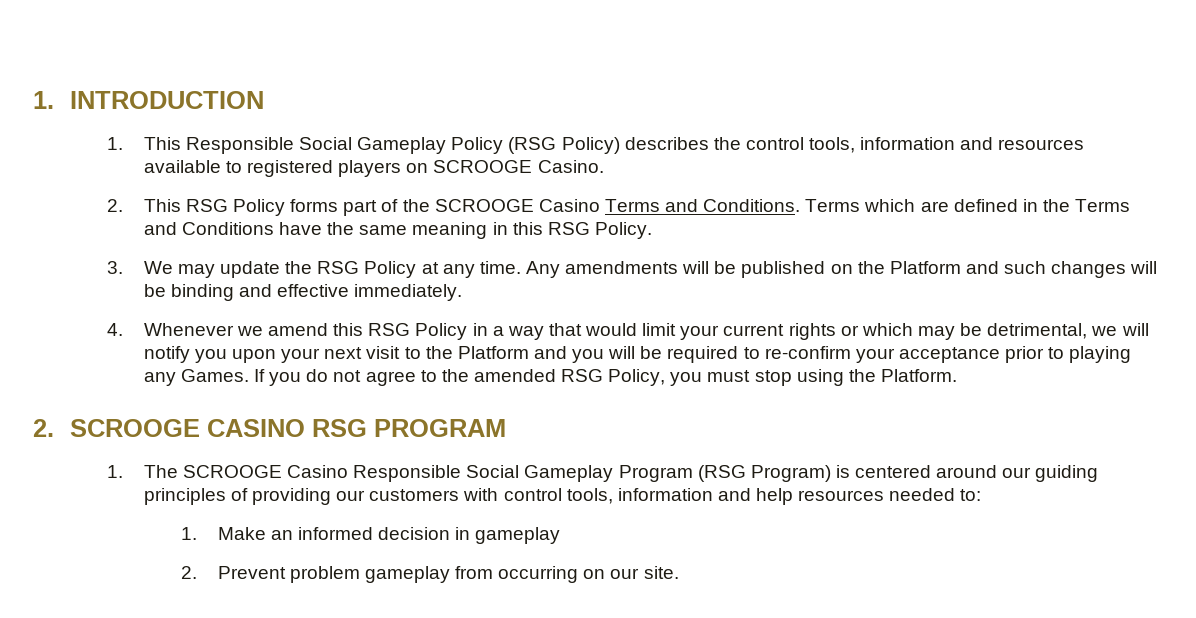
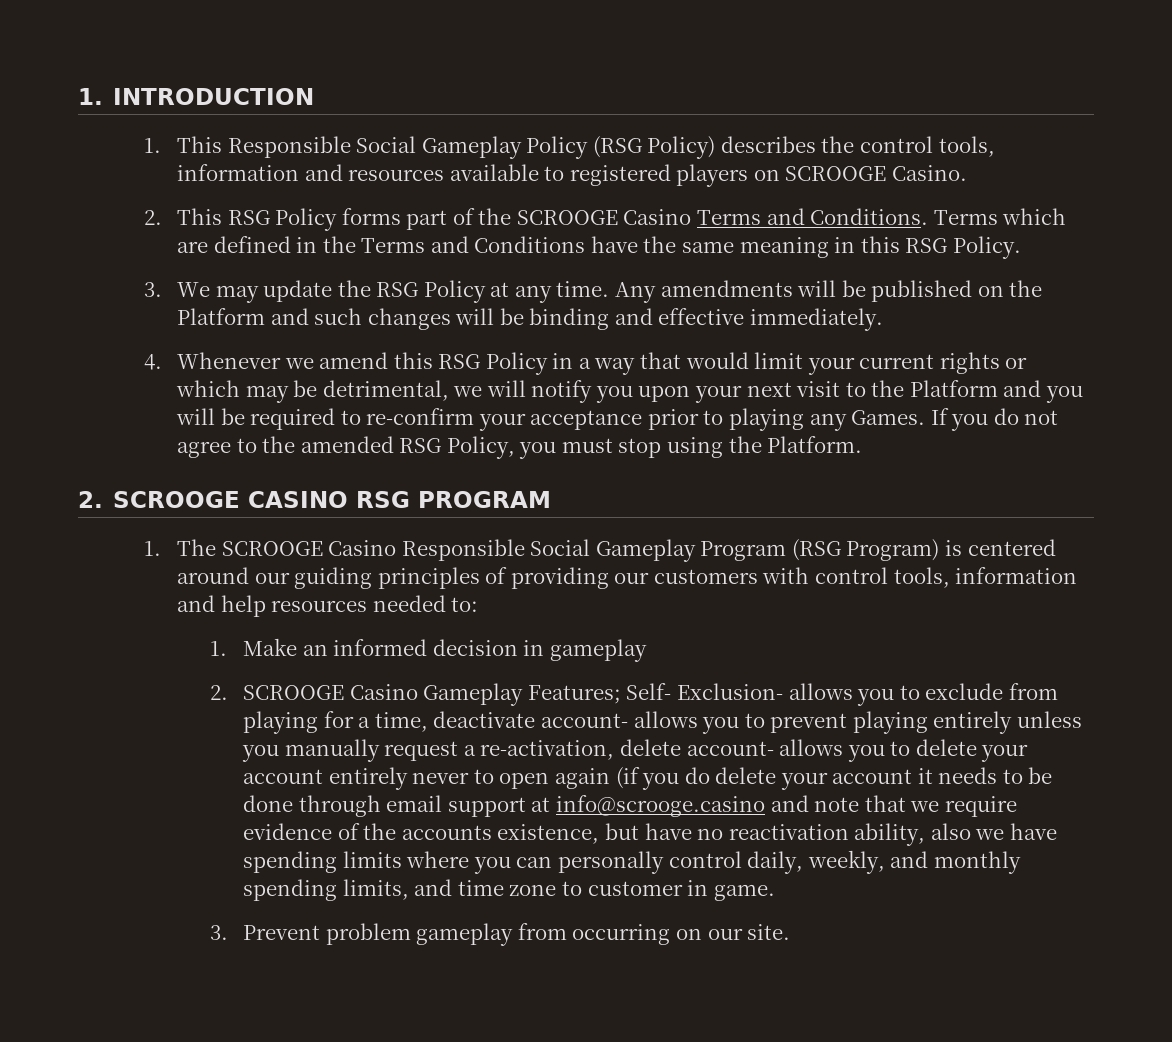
(197, 572) none -> [243,683,1058,706] [243,711,1082,734] [242,739,1029,762] [243,767,1053,790] [243,795,1017,817] [243,823,1057,846] [243,850,1021,874] [243,879,775,901] [210,925,229,940] SCROOGE Casino Gameplay Features; Self- Exclusion- allows you to exclude from playing for a time, deactivate account- allows you to prevent playing entirely unless you manually request a re-activation, delete account- allows you to delete your account entirely never to open again (if you do delete your account it needs to be done through email support at info@scrooge.casino and note that we require evidence of the accounts existence, but have no reactivation ability, also we have spending limits where you can personally control daily, weekly, and monthly spending limits, and time zone to customer in game. // 3.

